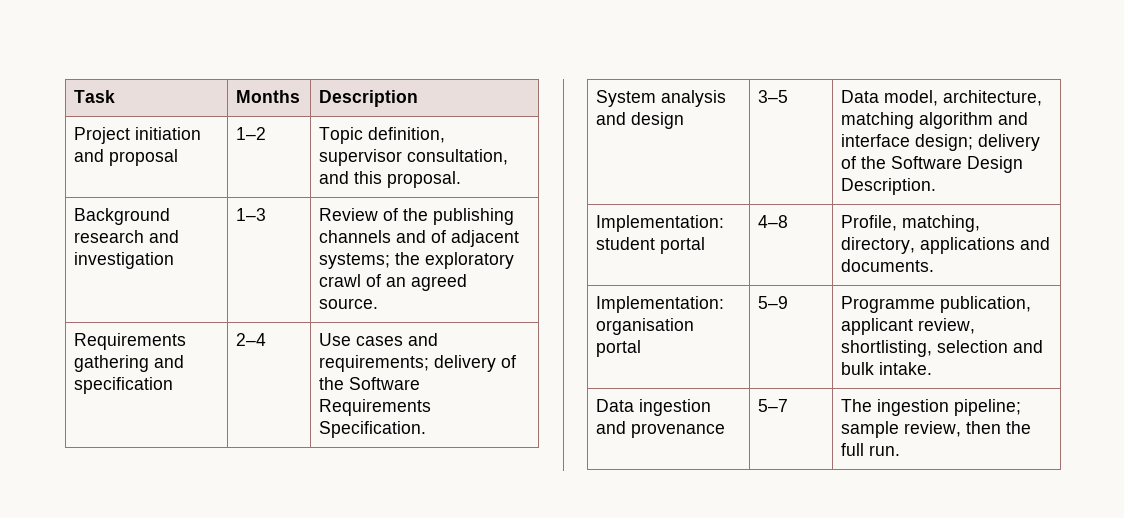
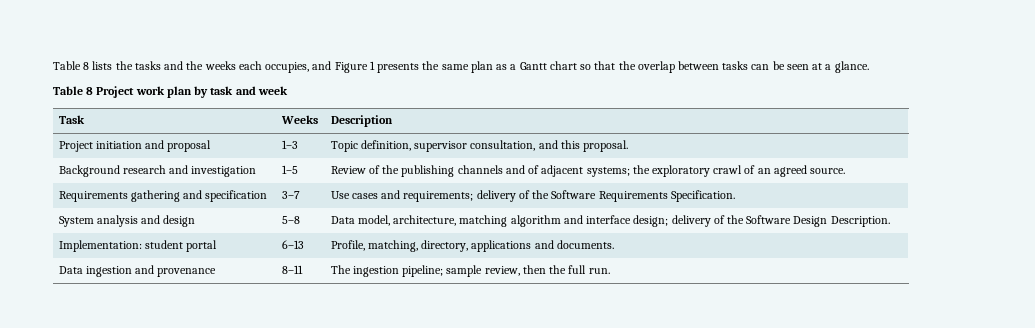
(73, 96) none -> [53,61,869,73] [53,86,288,98] Table 8 lists the tasks and the weeks each occupies, and Figure 1 presents the same plan as a Gantt chart so that the overlap between tasks can be seen at a glance. // Table 8 Project work plan by task and week //
[235,90,300,103] Months -> [280,115,318,124] Weeks
[235,127,266,140] 1–2 -> [281,140,298,149] 1–3
[235,208,266,221] 1–3 -> [281,165,298,174] 1–5
[235,333,266,346] 2–4 -> [281,191,300,199] 3–7
[757,90,788,103] 3–5 -> [281,216,300,224] 5–8
[757,215,788,228] 4–8 -> [281,240,304,249] 6–13
[595,296,724,313] [595,318,694,335] [595,340,641,357] [757,296,788,309] [840,296,1031,313] [840,318,975,335] [840,340,1043,357] [840,362,932,375] // Implementation: organisation portal | 5–9 | Programme publication, applicant review, shortlisting, selection and bulk intake. -> (614, 244) none
[757,399,788,412] 5–7 -> [281,265,303,274] 8–11

